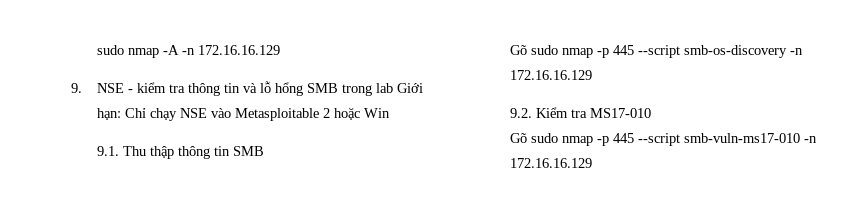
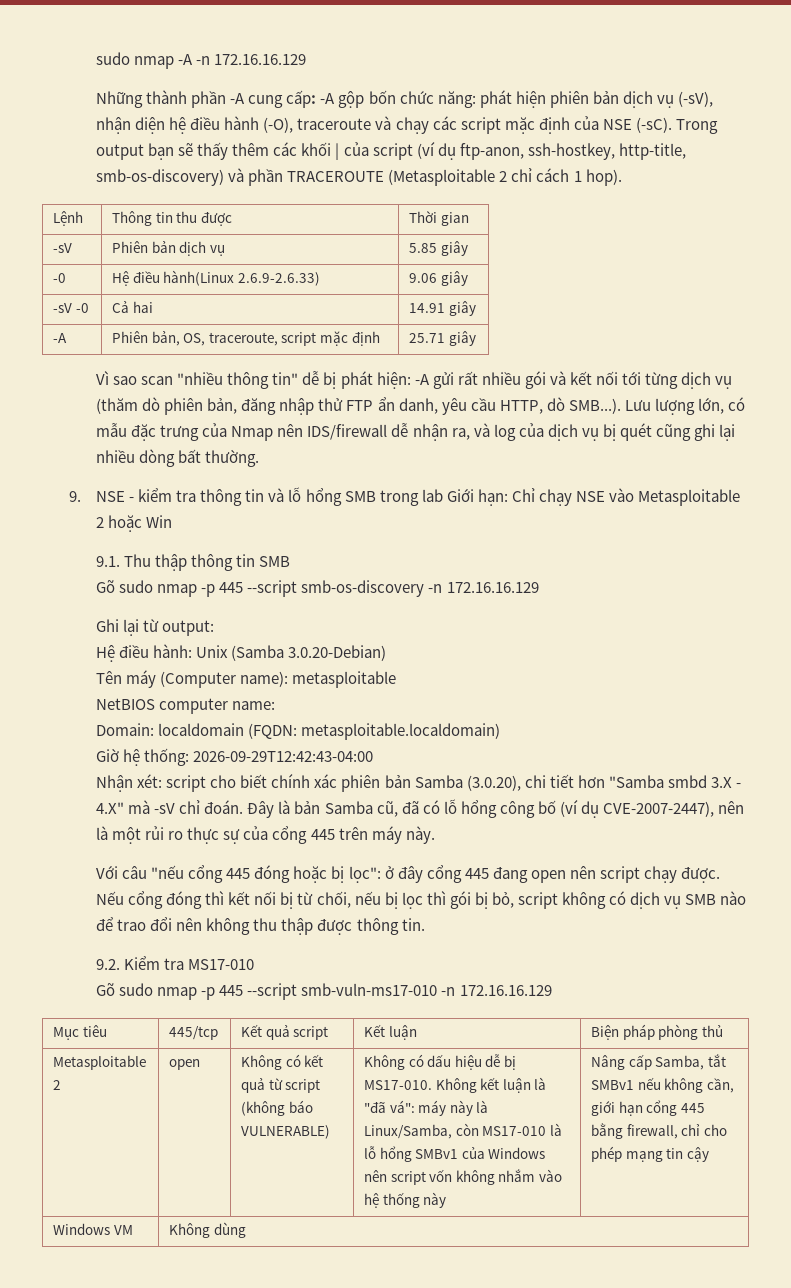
(280, 50) none -> [96,90,713,108] [96,116,718,134] [96,142,686,160] [96,168,622,186] [52,211,83,226] [111,211,232,226] [408,211,469,226] [52,243,72,253] [111,241,225,256] [408,241,468,256] [52,273,66,283] [111,270,320,286] [408,271,468,286] [52,303,89,313] [111,301,153,313] [408,301,476,316] [52,333,67,343] [111,331,380,346] [408,331,476,346] [96,371,733,389] [96,397,745,415] [96,423,736,441] [96,449,260,467] // Những thành phần -A cung cấp: -A gộp bốn chức năng: phát hiện phiên bản dịch vụ (-sV), nhận diện hệ điều hành (-O), traceroute và chạy các script mặc định của NSE (-sC). Trong output bạn sẽ thấy thêm các khối | của script (ví dụ ftp-anon, ssh-hostkey, http-title, smb-os-discovery) và phần TRACEROUTE (Metasploitable 2 chỉ cách 1 hop). // Lệnh | Thông tin thu được | Thời gian // -sV | Phiên bản dịch vụ | 5.85 giây // -0 | Hệ điều hành(Linux 2.6.9-2.6.33) | 9.06 giây // -sV -0 | Cả hai | 14.91 giây // -A | Phiên bản, OS, traceroute, script mặc định | 25.71 giây // Vì sao scan "nhiều thông tin" dễ bị phát hiện: -A gửi rất nhiều gói và kết nối tới từng dịch vụ (thăm dò phiên bản, đăng nhập thử FTP ẩn danh, yêu cầu HTTP, dò SMB...). Lưu lượng lớn, có mẫu đặc trưng của Nmap nên IDS/firewall dễ nhận ra, và log của dịch vụ bị quét cũng ghi lại nhiều dòng bất thường.
(592, 75) none -> [96,619,215,636] [96,644,387,662] [96,670,397,688] [96,698,276,714] [96,723,501,740] [96,748,374,766] [96,774,741,792] [96,799,745,818] [96,826,435,844] [96,865,720,883] [96,891,747,909] [96,917,425,935] // Ghi lại từ output: // Hệ điều hành: Unix (Samba 3.0.20-Debian) // Tên máy (Computer name): metasploitable // NetBIOS computer name: // Domain: localdomain (FQDN: metasploitable.localdomain) // Giờ hệ thống: 2026-09-29T12:42:43-04:00 // Nhận xét: script cho biết chính xác phiên bản Samba (3.0.20), chi tiết hơn "Samba smbd 3.X - 4.X" mà -sV chỉ đoán. Đây là bản Samba cũ, đã có lỗ hổng công bố (ví dụ CVE-2007-2447), nên là một rủi ro thực sự của cổng 445 trên máy này. // Với câu "nếu cổng 445 đóng hoặc bị lọc": ở đây cổng 445 đang open nên script chạy được. Nếu cổng đóng thì kết nối bị từ chối, nếu bị lọc thì gói bị bỏ, script không có dịch vụ SMB nào để trao đổi nên không thu thập được thông tin.
(592, 163) none -> [52,1025,107,1040] [168,1026,218,1040] [240,1024,329,1040] [363,1024,417,1040] [590,1024,723,1040] [52,1055,146,1070] [52,1080,61,1090] [168,1059,200,1070] [240,1054,324,1070] [240,1078,321,1093] [240,1100,313,1116] [240,1125,330,1139] [363,1054,517,1070] [363,1077,547,1093] [363,1100,489,1116] [363,1123,562,1139] [363,1146,546,1162] [363,1169,563,1185] [363,1192,447,1208] [590,1054,726,1070] [590,1077,734,1093] [590,1100,705,1116] [590,1123,727,1139] [590,1146,709,1162] [52,1223,133,1235] [168,1222,246,1238] // Mục tiêu | 445/tcp | Kết quả script | Kết luận | Biện pháp phòng thủ // Metasploitable 2 | open | Không có kết quả từ script (không báo VULNERABLE) | Không có dấu hiệu dễ bị MS17-010. Không kết luận là "đã vá": máy này là Linux/Samba, còn MS17-010 là lỗ hổng SMBv1 của Windows nên script vốn không nhắm vào hệ thống này | Nâng cấp Samba, tắt SMBv1 nếu không cần, giới hạn cổng 445 bằng firewall, chỉ cho phép mạng tin cậy // Windows VM | Không dùng

